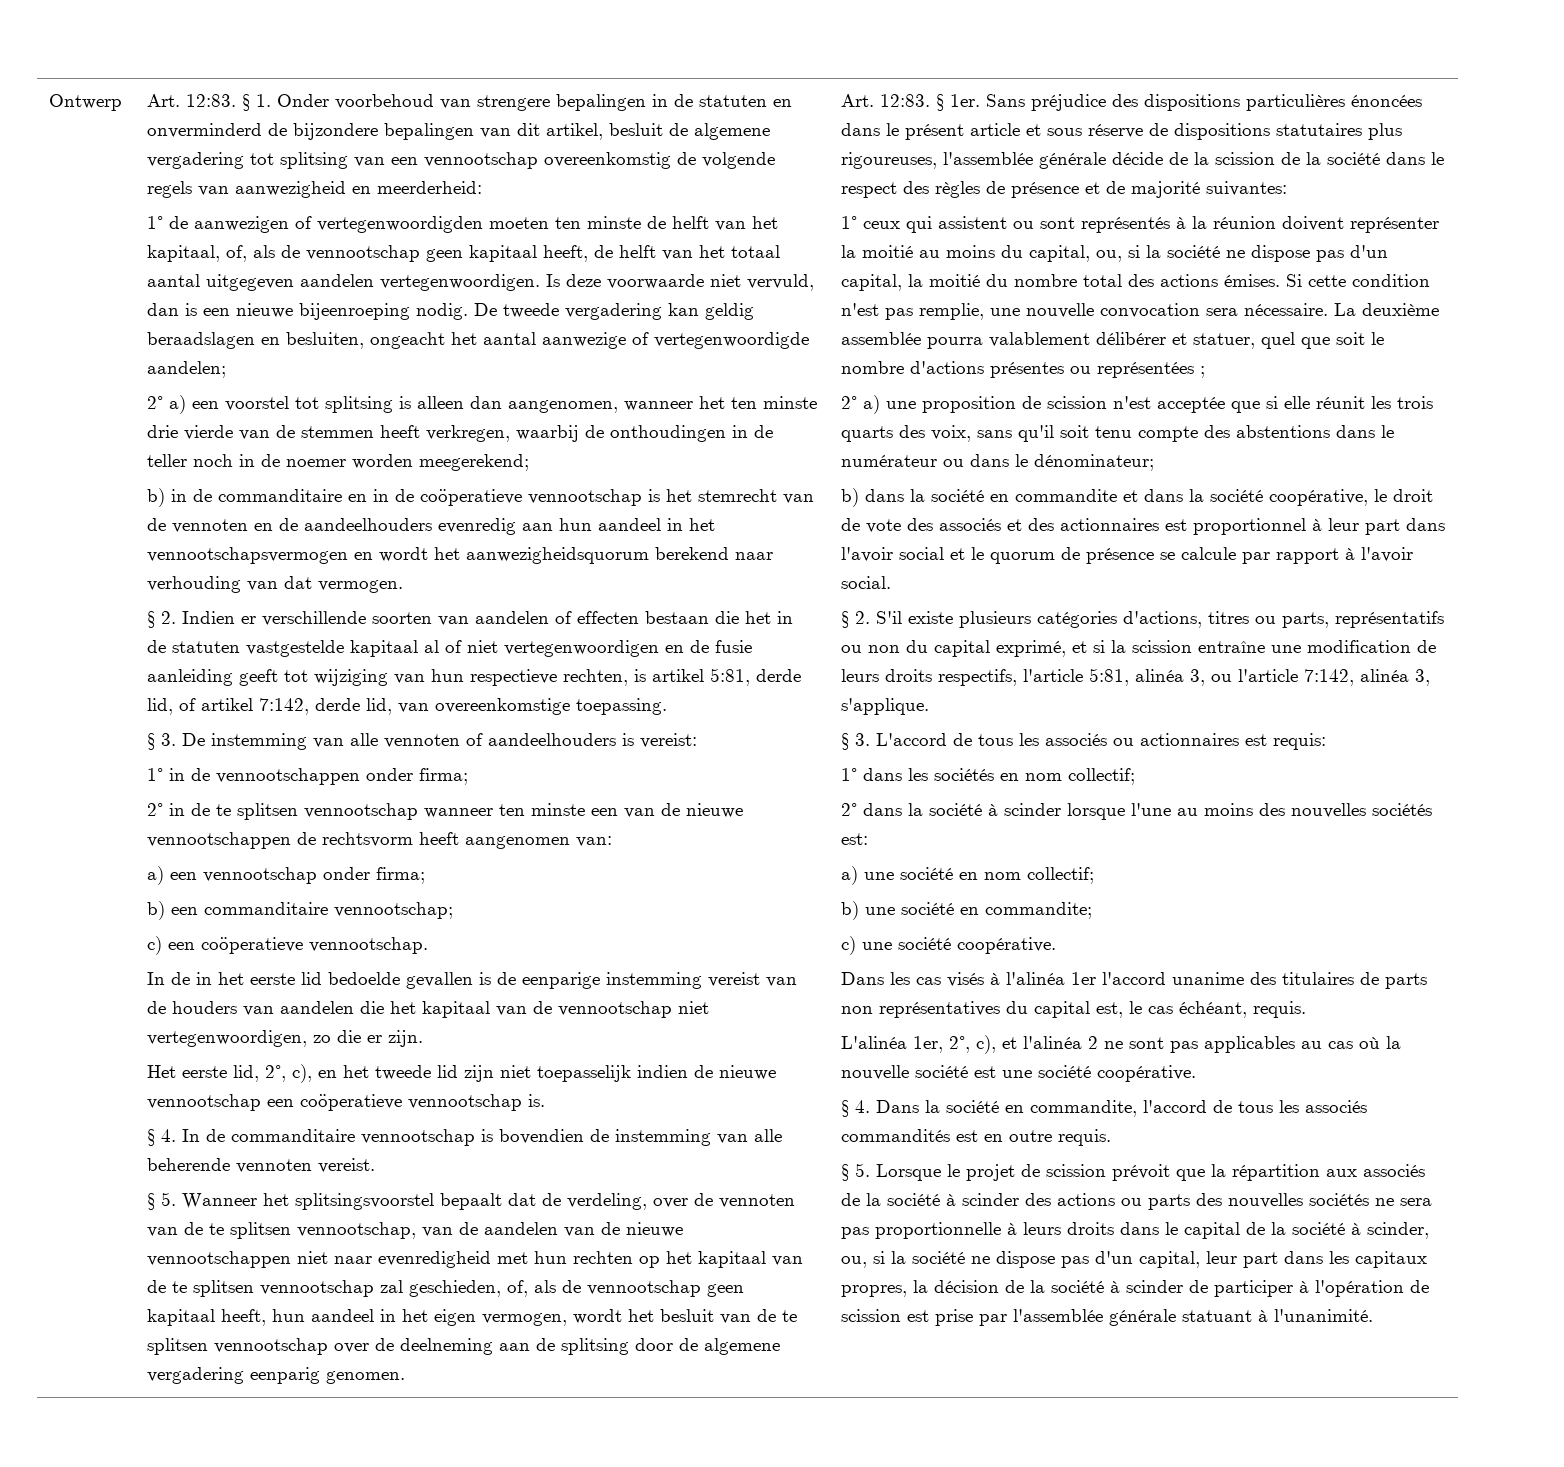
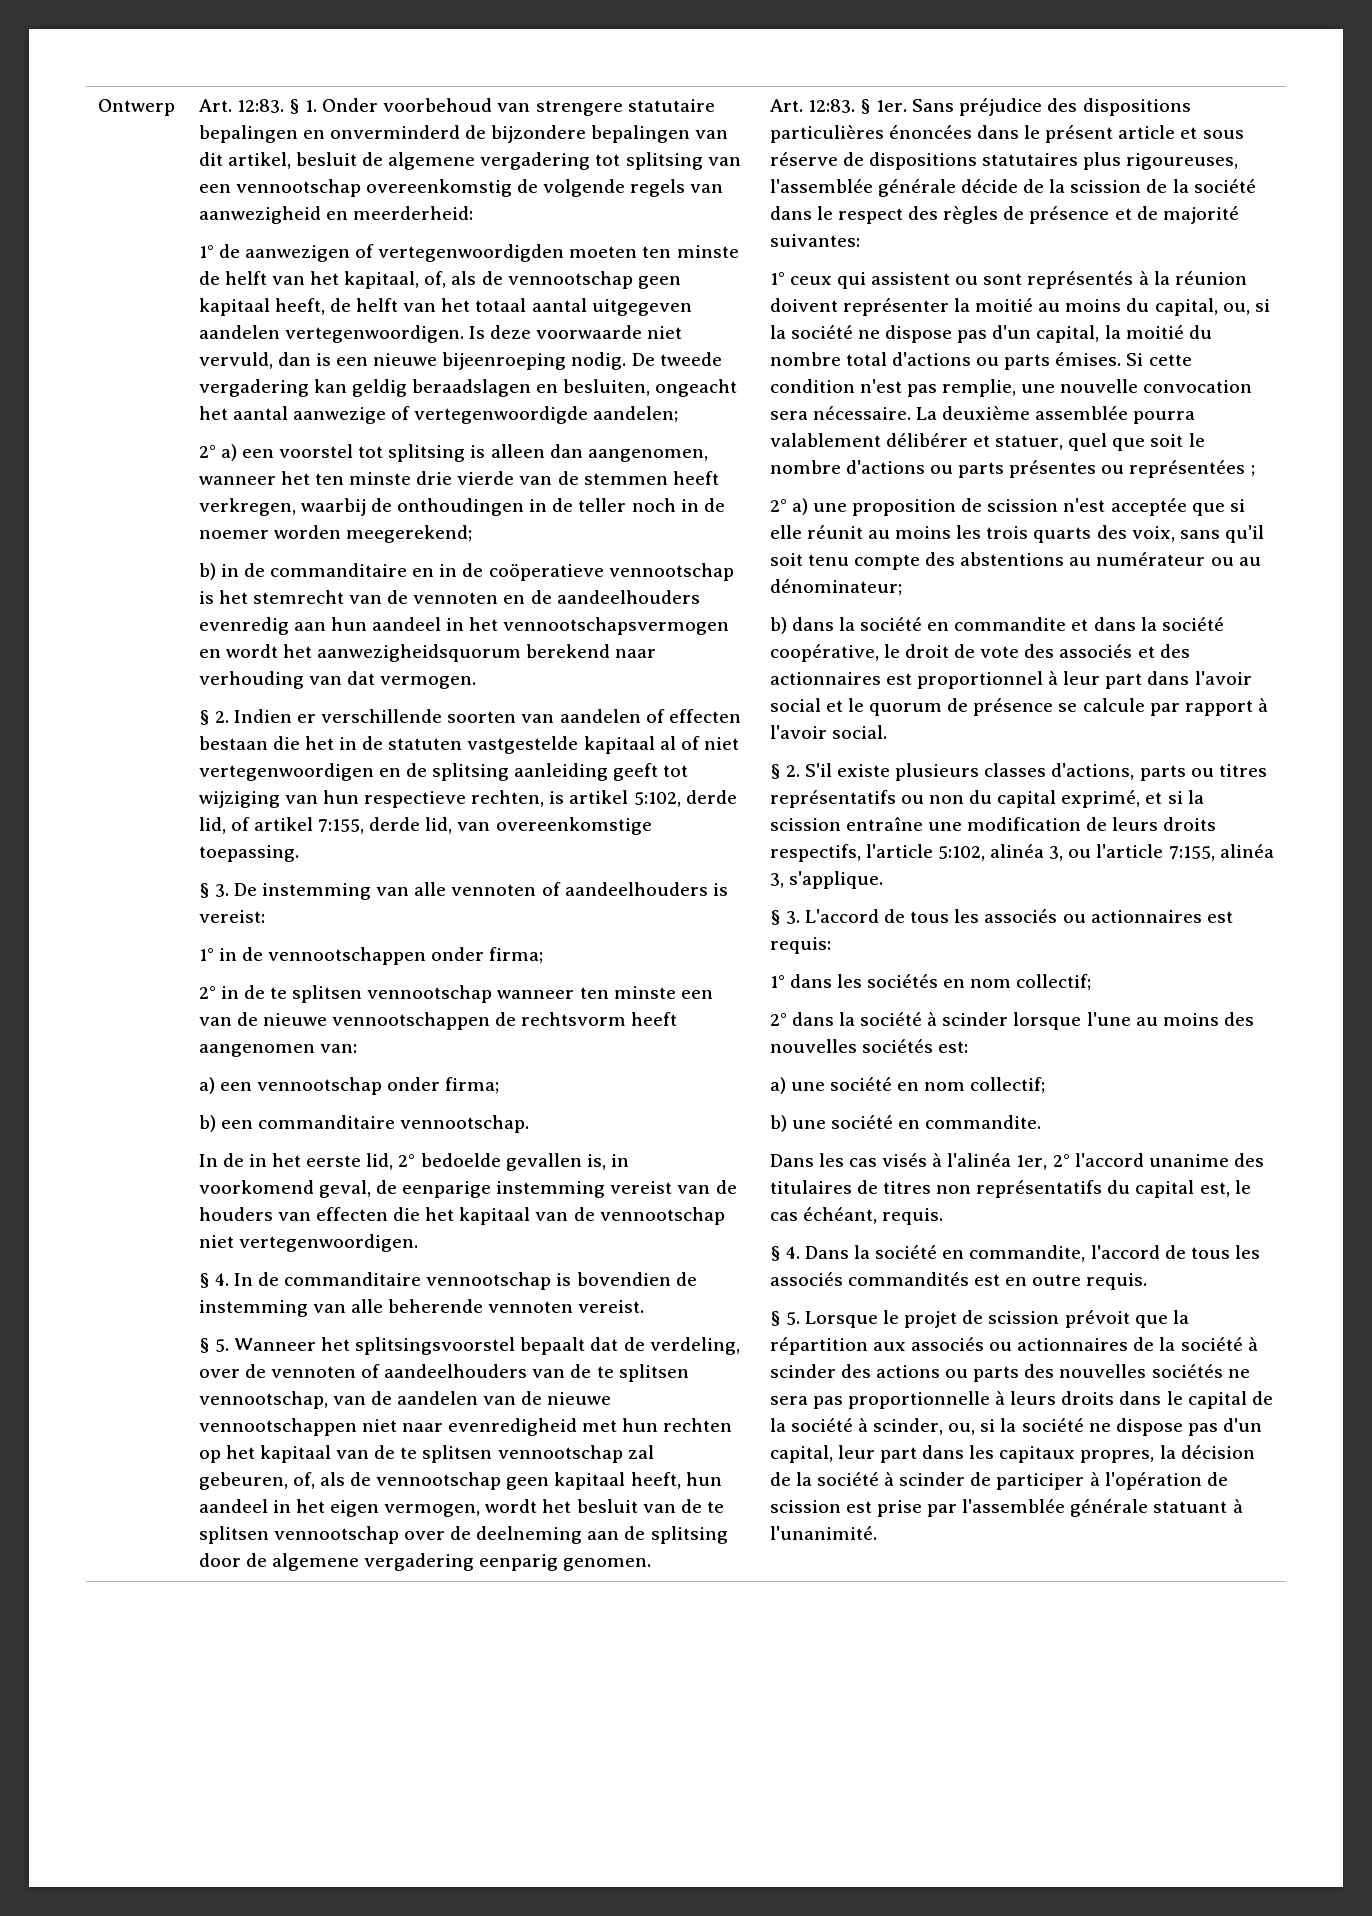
[556,94,768,111] bepalingen in de statuten -> [627,99,715,112] [198,125,298,143] statutaire bepalingen
[715,640,753,653] fusie -> [432,763,510,781] splitsing
[710,668,751,686] 5:81, -> [633,792,681,807] 5:102,
[259,698,310,715] 7:142, -> [318,819,365,834] 7:155,
[334,902,454,919] [147,936,304,955] vennootschap; // c) een coöperatieve -> (395, 1122) none
[301,972,492,989] lid bedoelde gevallen is -> [366,1153,629,1171] [198,1180,371,1198] lid, 2° bedoelde gevallen is, in voorkomend geval,
[280,1001,355,1014] aandelen -> [315,1207,388,1221] effecten
[147,1030,424,1047] [147,1064,777,1083] [147,1094,546,1111] vertegenwoordigen, zo die er zijn. // Het eerste lid, 2°, c), en het tweede lid zijn niet toepasselijk indien de nieuwe vennootschap een coöperatieve vennootschap is. -> [238,1234,418,1252] vertegenwoordigen.
(796, 1201) none -> [361,1364,528,1378] of aandeelhouders
[409,1280,502,1297] geschieden, -> [198,1472,288,1490] gebeuren,
[1128,274,1219,287] des actions -> [891,352,1051,370] d'actions ou parts
(985, 367) none -> [929,462,1005,478] ou parts
(1366, 402) none -> [867,526,952,539] au moins
[1336,425,1395,438] [841,454,1029,467] dans le numérateur ou dans le -> [1069,552,1261,566] au numérateur ou au
[1037,611,1330,628] catégories d'actions, titres ou parts, -> [984,763,1267,781] classes d'actions, parts ou titres
[1089,668,1130,686] 5:81, -> [937,846,985,861] 5:102,
[1304,669,1355,686] 7:142, -> [1168,846,1215,861] 7:155,
[985,902,1093,919] [841,936,1057,955] commandite; // c) une société coopérative. -> [925,1115,1042,1129] commandite.
[1071,972,1097,985] 1er -> [1016,1154,1070,1170] 1er, 2°
[1385,973,1428,989] [841,1001,1001,1018] parts non représentatives -> [882,1180,1103,1198] titres non représentatifs
[841,1035,1402,1054] [841,1065,1197,1082] // L'alinéa 1er, 2°, c), et l'alinéa 2 ne sont pas applicables au cas où la nouvelle société est une société coopérative. -> (943, 1216) none
(1426, 1170) none -> [989,1338,1129,1351] ou actionnaires

